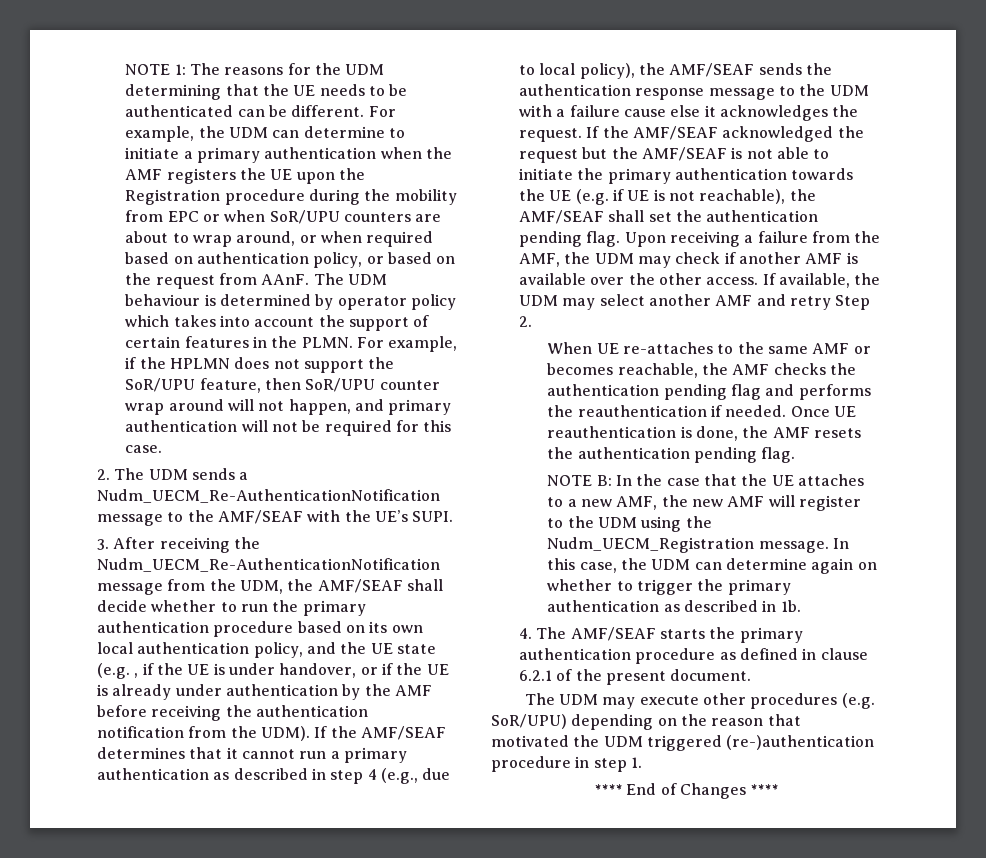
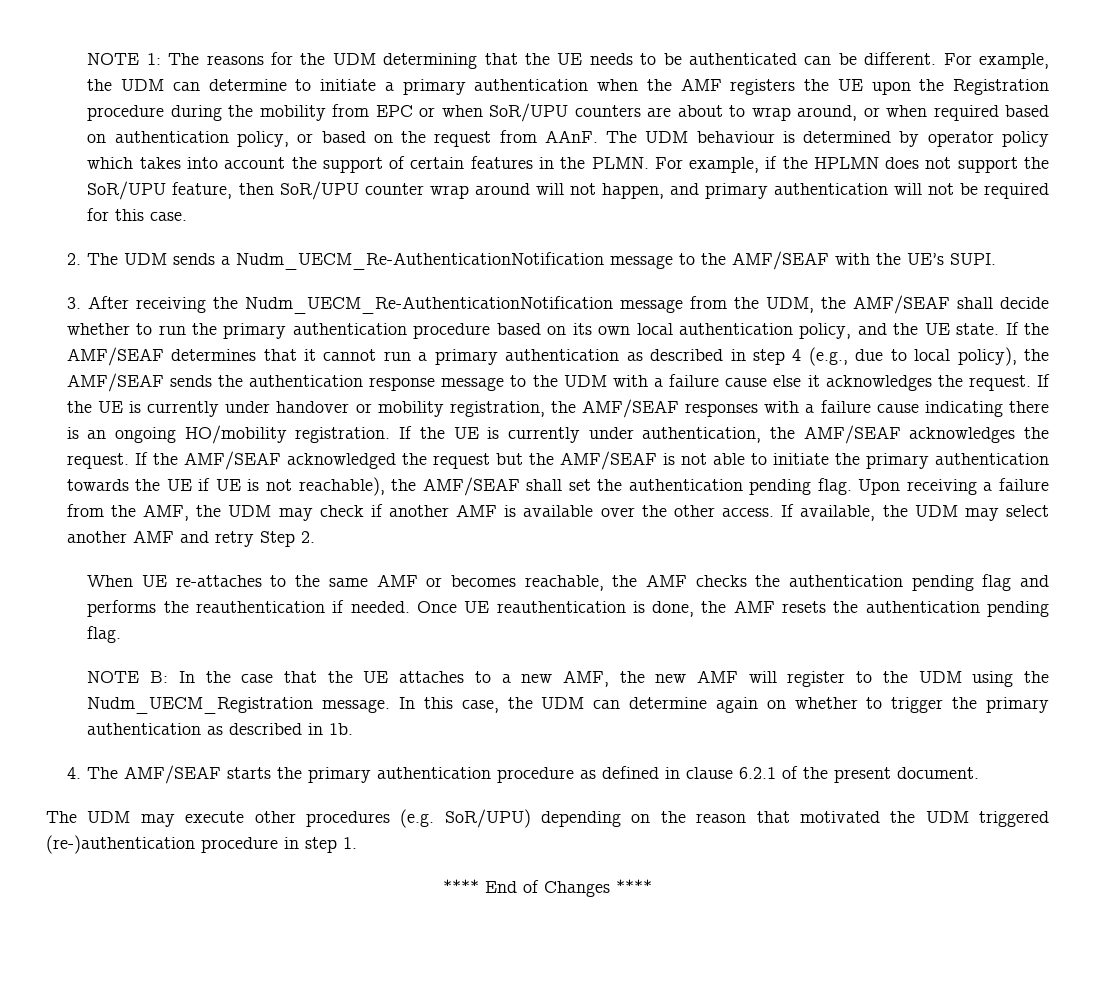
[397,644,437,654] [97,663,449,679] [97,684,433,700] [97,705,369,721] [97,726,311,741] state (e.g. , if the UE is under handover, or if the UE is already under authentication by the AMF before receiving the authentication notification from the UDM). -> [956,323,1000,335] state.
(629, 132) none -> [97,399,1049,418] [66,425,1049,444] [66,452,178,469] UE is currently under handover or mobility registration, the AMF/SEAF responses with a failure cause indicating there is an ongoing HO/mobility registration. If the UE is currently under authentication, the AMF/SEAF acknowledges the request. If the
[575,189,609,205] (e.g. -> (192, 485) none

